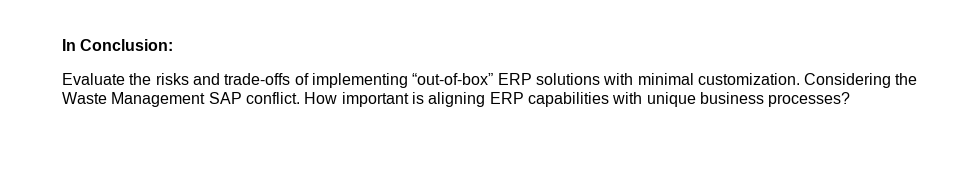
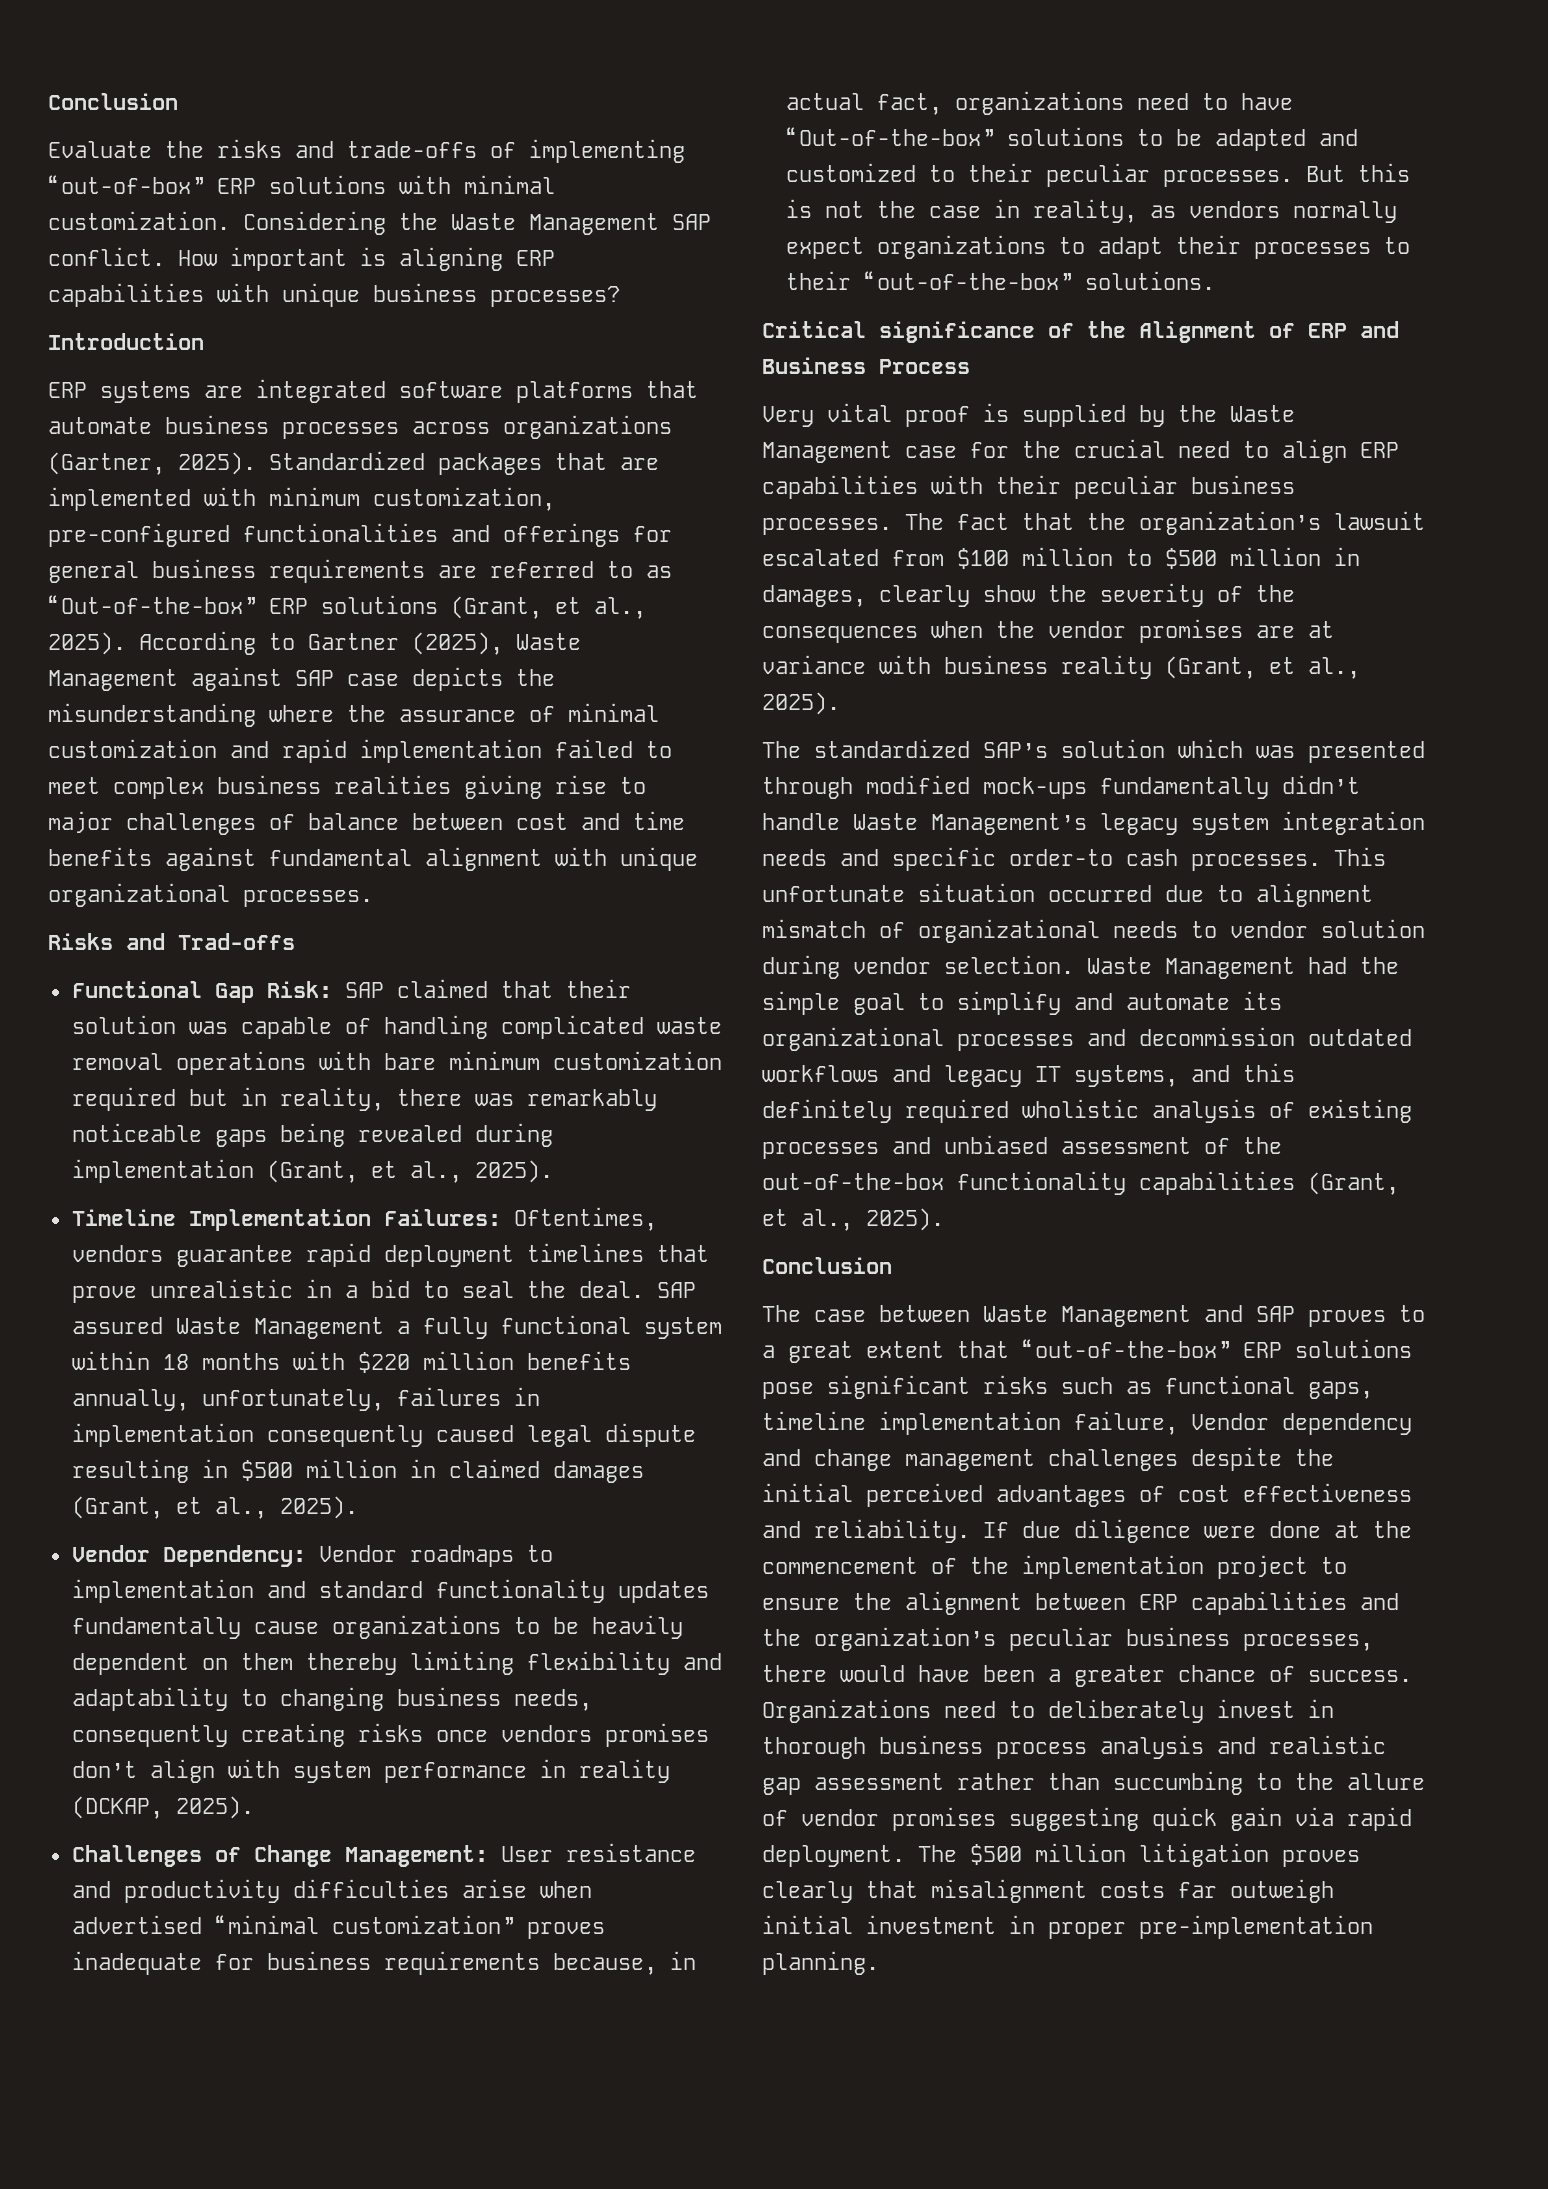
[62,39,174,51] In Conclusion: -> [48,93,178,110] Conclusion
(851, 99) none -> [48,333,204,350] [48,379,698,403] [48,415,672,439] [48,451,659,475] [48,487,555,511] [48,523,672,547] [48,559,672,583] [48,595,646,619] [48,631,581,655] [48,667,555,691] [48,703,659,727] [48,739,672,763] [48,775,646,799] [48,811,685,835] [48,847,698,871] [48,883,373,907] [48,933,295,950] [71,979,631,1003] [71,1015,722,1039] [71,1051,722,1075] [71,1087,657,1111] [71,1123,553,1147] [71,1159,553,1183] [71,1207,657,1231] [71,1243,709,1267] [71,1279,696,1303] [71,1315,722,1339] [71,1351,631,1373] [71,1387,540,1411] [71,1423,696,1447] [71,1459,644,1483] [71,1496,358,1519] [71,1545,553,1567] [71,1579,709,1603] [71,1615,683,1639] [71,1651,722,1675] [71,1687,592,1711] [71,1723,709,1747] [71,1759,670,1783] [71,1796,254,1819] [71,1843,696,1867] [71,1879,592,1903] [71,1915,605,1939] [71,1951,696,1975] [785,91,1293,115] [785,127,1358,151] [785,163,1410,187] [785,199,1397,223] [785,235,1410,259] [785,271,1215,290] [762,321,1399,343] [762,357,970,374] [762,403,1295,427] [762,439,1399,463] [762,475,1295,499] [762,511,1425,535] [762,547,1360,569] [762,583,1295,607] [762,619,1334,643] [762,655,1360,679] [762,692,840,715] [762,739,1425,763] [762,775,1360,799] [762,811,1425,835] [762,847,1386,871] [762,883,1373,907] [762,919,1425,943] [762,955,1399,979] [762,991,1282,1015] [762,1027,1412,1051] [762,1063,1295,1087] [762,1099,1412,1123] [762,1135,1282,1159] [762,1171,1399,1195] [762,1208,944,1231] [762,1257,892,1274] [762,1305,1425,1327] [762,1339,1412,1363] [762,1375,1373,1399] [762,1411,1412,1435] [762,1447,1334,1471] [762,1483,1412,1507] [762,1519,1412,1543] [762,1555,1347,1579] [762,1591,1399,1615] [762,1627,1373,1651] [762,1665,1412,1687] [762,1699,1334,1723] [762,1735,1386,1759] [762,1771,1425,1795] [762,1807,1412,1831] [762,1843,1360,1867] [762,1879,1334,1903] [762,1915,1373,1939] [762,1951,879,1975] // Introduction // ERP systems are integrated software platforms that automate business processes across organizations (Gartner, 2025). Standardized packages that are implemented with minimum customization, pre-configured functionalities and offerings for general business requirements are referred to as “Out-of-the-box” ERP solutions (Grant, et al., 2025). According to Gartner (2025), Waste Management against SAP case depicts the misunderstanding where the assurance of minimal customization and rapid implementation failed to meet complex business realities giving rise to major challenges of balance between cost and time benefits against fundamental alignment with unique organizational processes. // Risks and Trad-offs // Functional Gap Risk: SAP claimed that their solution was capable of handling complicated waste removal operations with bare minimum customization required but in reality, there was remarkably noticeable gaps being revealed during implementation (Grant, et al., 2025). // Timeline Implementation Failures: Oftentimes, vendors guarantee rapid deployment timelines that prove unrealistic in a bid to seal the deal. SAP assured Waste Management a fully functional system within 18 months with $220 million benefits annually, unfortunately, failures in implementation consequently caused legal dispute resulting in $500 million in claimed damages (Grant, et al., 2025). // Vendor Dependency: Vendor roadmaps to implementation and standard functionality updates fundamentally cause organizations to be heavily dependent on them thereby limiting flexibility and adaptability to changing business needs, consequently creating risks once vendors promises don’t align with system performance in reality (DCKAP, 2025). // Challenges of Change Management: User resistance and productivity difficulties arise when advertised “minimal customization” proves inadequate for business requirements because, in actual fact, organizations need to have “Out-of-the-box” solutions to be adapted and customized to their peculiar processes. But this is not the case in reality, as vendors normally expect organizations to adapt their processes to their “out-of-the-box” solutions. // Critical significance of the Alignment of ERP and Business Process // Very vital proof is supplied by the Waste Management case for the crucial need to align ERP capabilities with their peculiar business processes. The fact that the organization’s lawsuit escalated from $100 million to $500 million in damages, clearly show the severity of the consequences when the vendor promises are at variance with business reality (Grant, et al., 2025). // The standardized SAP’s solution which was presented through modified mock-ups fundamentally didn’t handle Waste Management’s legacy system integration needs and specific order-to cash processes. This unfortunate situation occurred due to alignment mismatch of organizational needs to vendor solution during vendor selection. Waste Management had the simple goal to simplify and automate its organizational processes and decommission outdated workflows and legacy IT systems, and this definitely required wholistic analysis of existing processes and unbiased assessment of the out-of-the-box functionality capabilities (Grant, et al., 2025). // Conclusion // The case between Waste Management and SAP proves to a great extent that “out-of-the-box” ERP solutions pose significant risks such as functional gaps, timeline implementation failure, Vendor dependency and change management challenges despite the initial perceived advantages of cost effectiveness and reliability. If due diligence were done at the commencement of the implementation project to ensure the alignment between ERP capabilities and the organization’s peculiar business processes, there would have been a greater chance of success. Organizations need to deliberately invest in thorough business process analysis and realistic gap assessment rather than succumbing to the allure of vendor promises suggesting quick gain via rapid deployment. The $500 million litigation proves clearly that misalignment costs far outweigh initial investment in proper pre-implementation planning.

